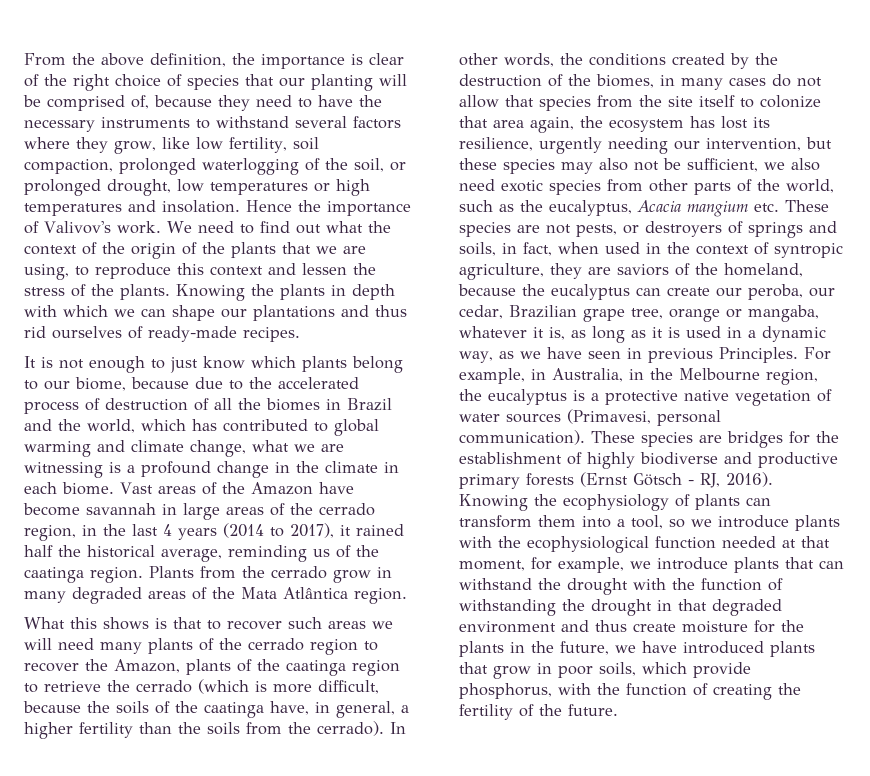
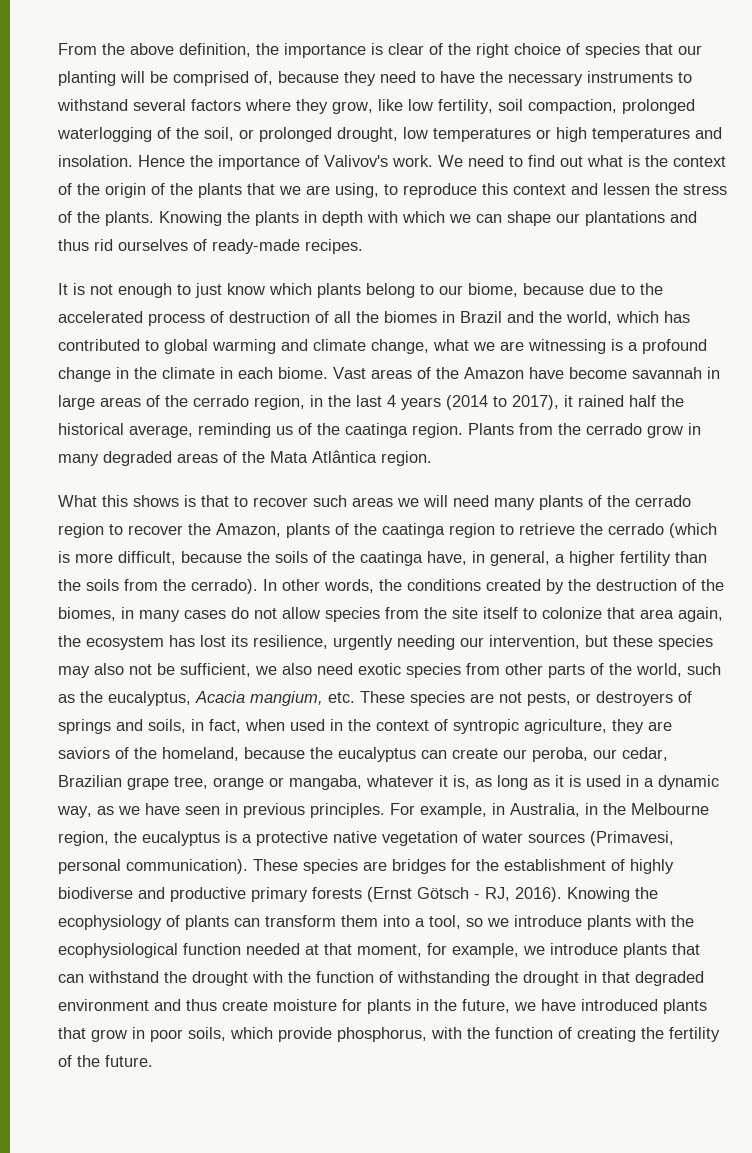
(363, 227) none -> [628,155,640,167] is
[505,95,534,107] that -> (320, 613) none
[687,201,748,217] mangium -> [250,691,323,706] mangium,
[718,347,798,363] Principles. -> [310,803,385,818] principles.
[781,620,804,632] the -> (362, 1005) none

